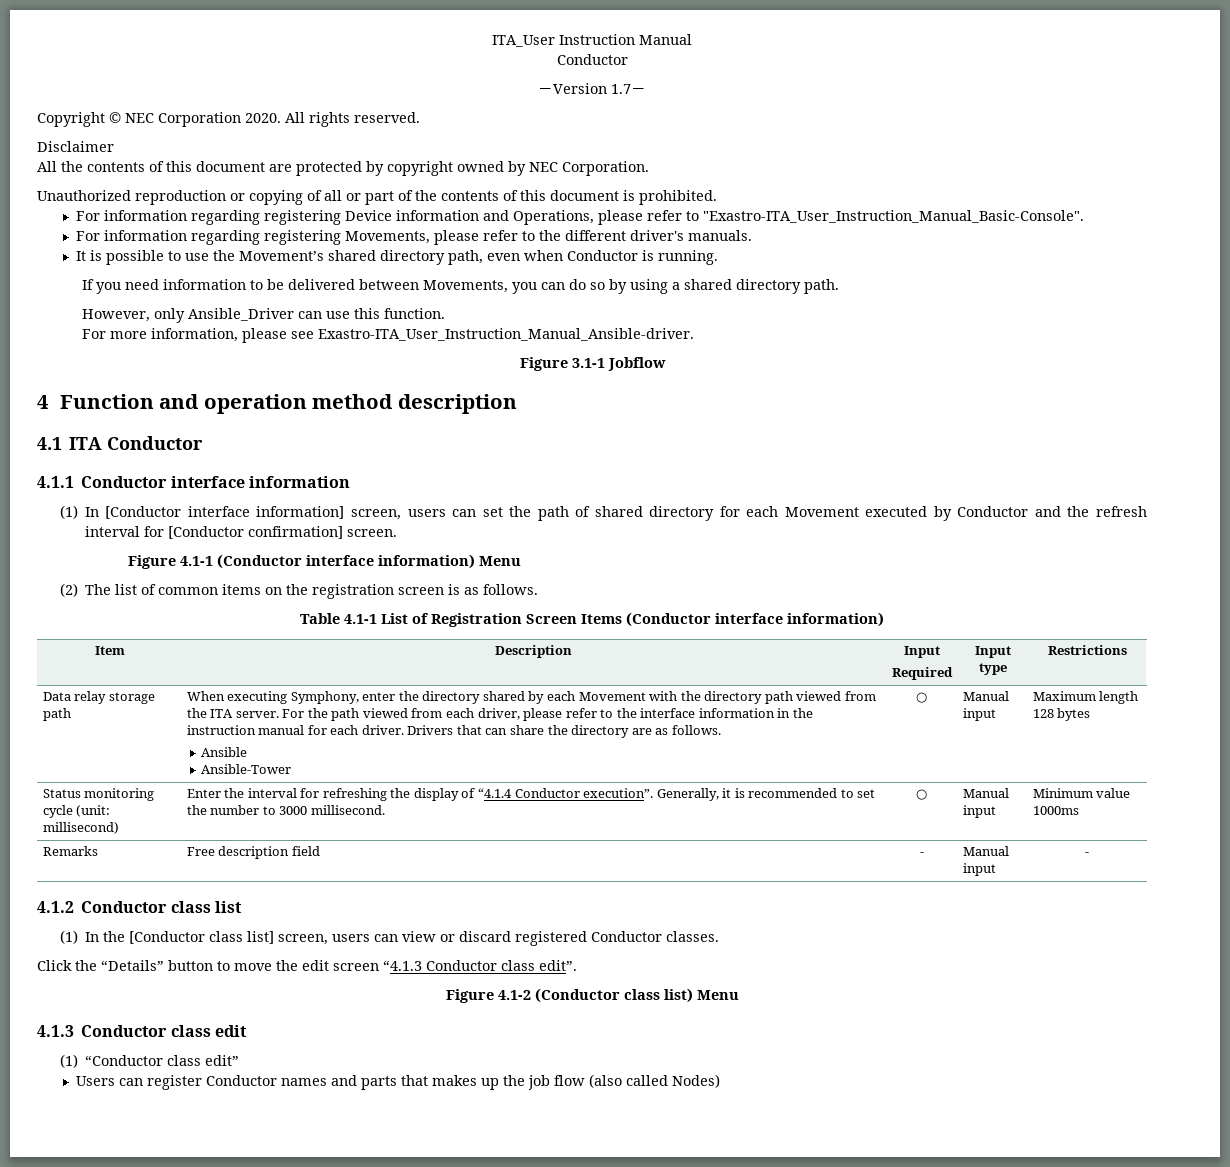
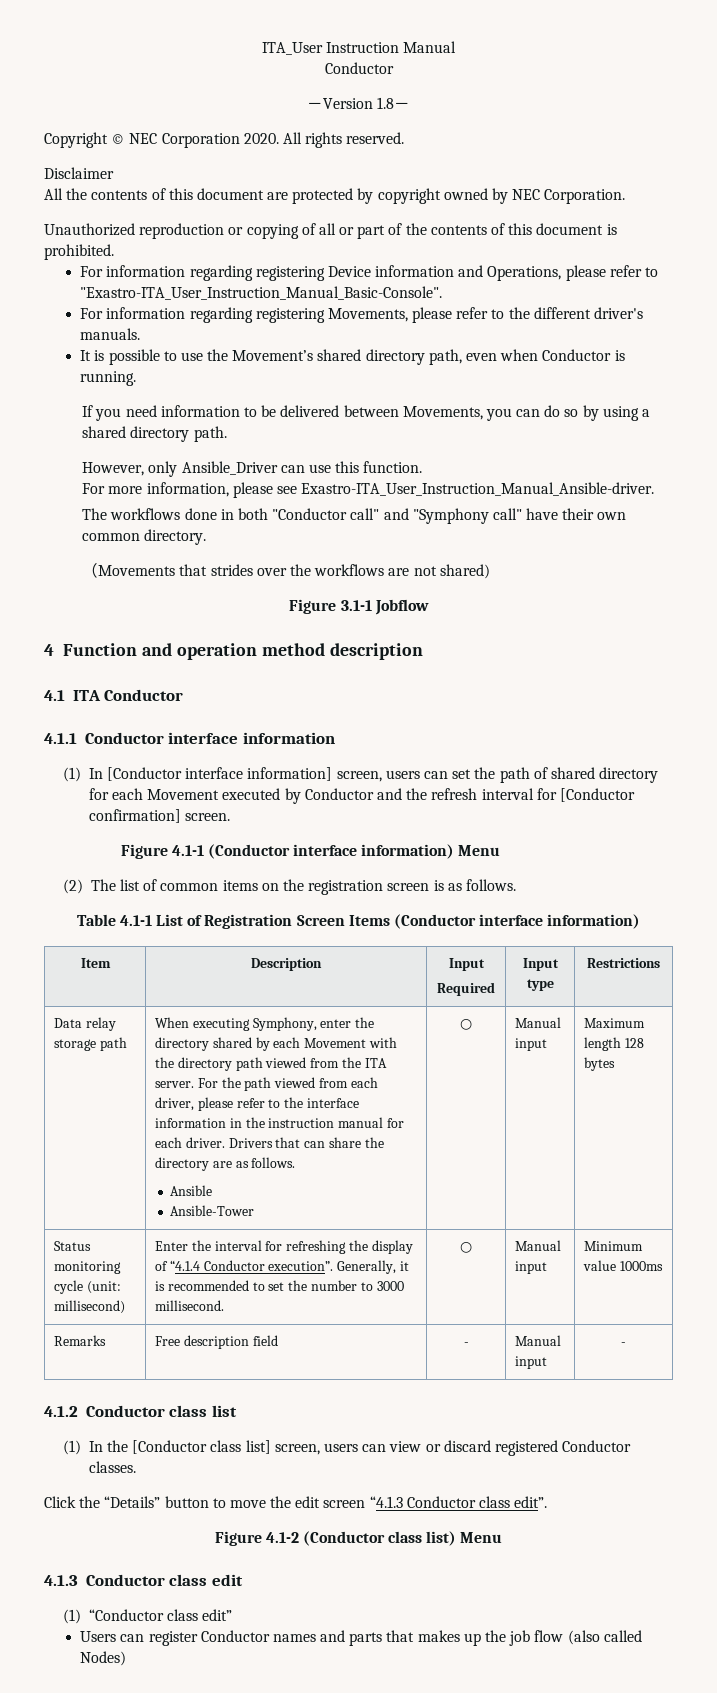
[611,84,631,94] 1.7 -> [377,97,395,109] 1.8
(695, 334) none -> [82,508,627,524] [82,529,207,545] [82,563,490,579] // The workflows done in both "Conductor call" and "Symphony call" have their own common directory. // （Movements that strides over the workflows are not shared)

